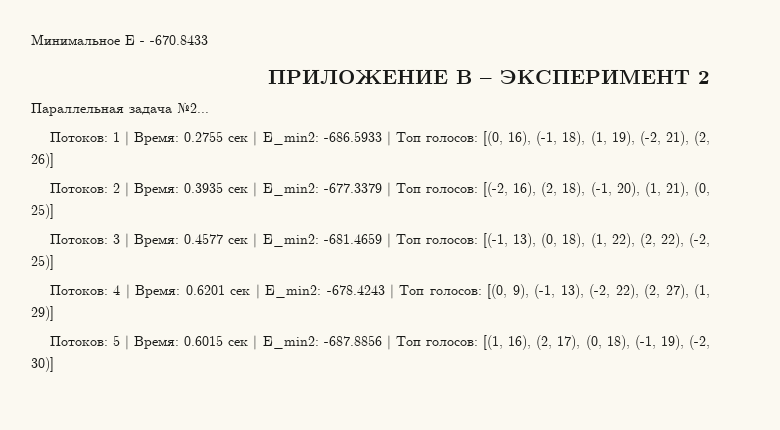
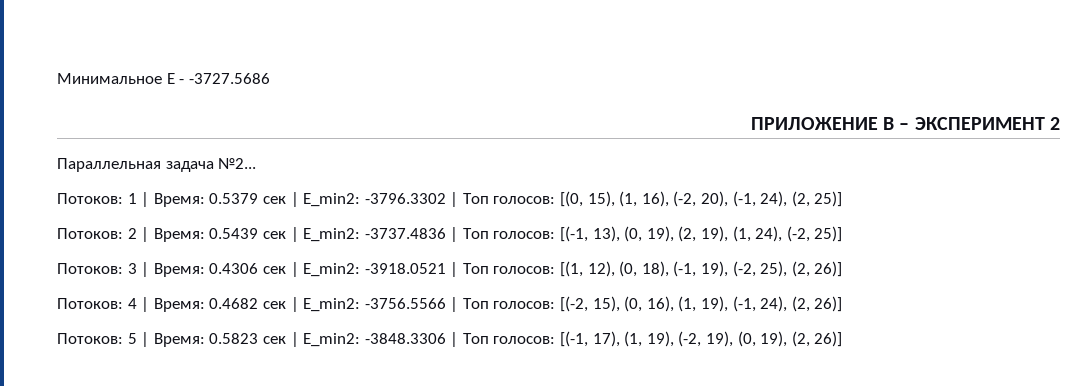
[150,35,208,45] -670.8433 -> [188,73,270,84] -3727.5686
[184,131,710,146] [31,153,54,168] 0.2755 сек | E_min2: -686.5933 | Топ голосов: [(0, 16), (-1, 18), (1, 19), (-2, 21), (2, 26)] -> [209,191,843,207] 0.5379 сек | E_min2: -3796.3302 | Топ голосов: [(0, 15), (1, 16), (-2, 20), (-1, 24), (2, 25)]
[184,182,710,197] 0.3935 сек | E_min2: -677.3379 | Топ голосов: [(-2, 16), (2, 18), (-1, 20), (1, 21), (0, -> [209,226,810,242] 0.5439 сек | E_min2: -3737.4836 | Топ голосов: [(-1, 13), (0, 19), (2, 19), (1, 24), (-2,
[184,233,710,248] [31,255,54,270] 0.4577 сек | E_min2: -681.4659 | Топ голосов: [(-1, 13), (0, 18), (1, 22), (2, 22), (-2, 25)] -> [209,261,843,277] 0.4306 сек | E_min2: -3918.0521 | Топ голосов: [(1, 12), (0, 18), (-1, 19), (-2, 25), (2, 26)]
[185,284,710,299] [31,306,54,321] 0.6201 сек | E_min2: -678.4243 | Топ голосов: [(0, 9), (-1, 13), (-2, 22), (2, 27), (1, 29)] -> [209,296,843,312] 0.4682 сек | E_min2: -3756.5566 | Топ голосов: [(-2, 15), (0, 16), (1, 19), (-1, 24), (2, 26)]
[184,335,710,350] [31,357,54,372] 0.6015 сек | E_min2: -687.8856 | Топ голосов: [(1, 16), (2, 17), (0, 18), (-1, 19), (-2, 30)] -> [209,331,843,347] 0.5823 сек | E_min2: -3848.3306 | Топ голосов: [(-1, 17), (1, 19), (-2, 19), (0, 19), (2, 26)]

